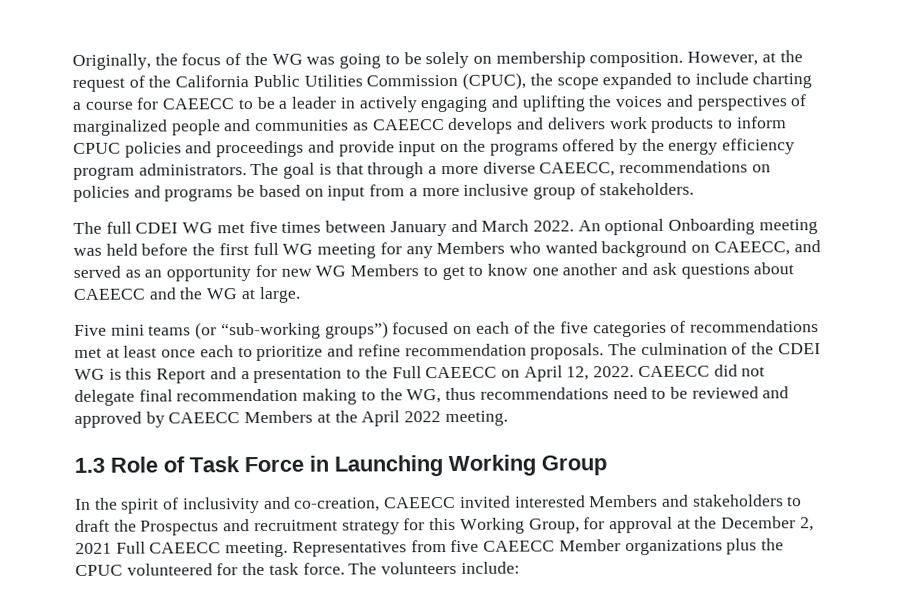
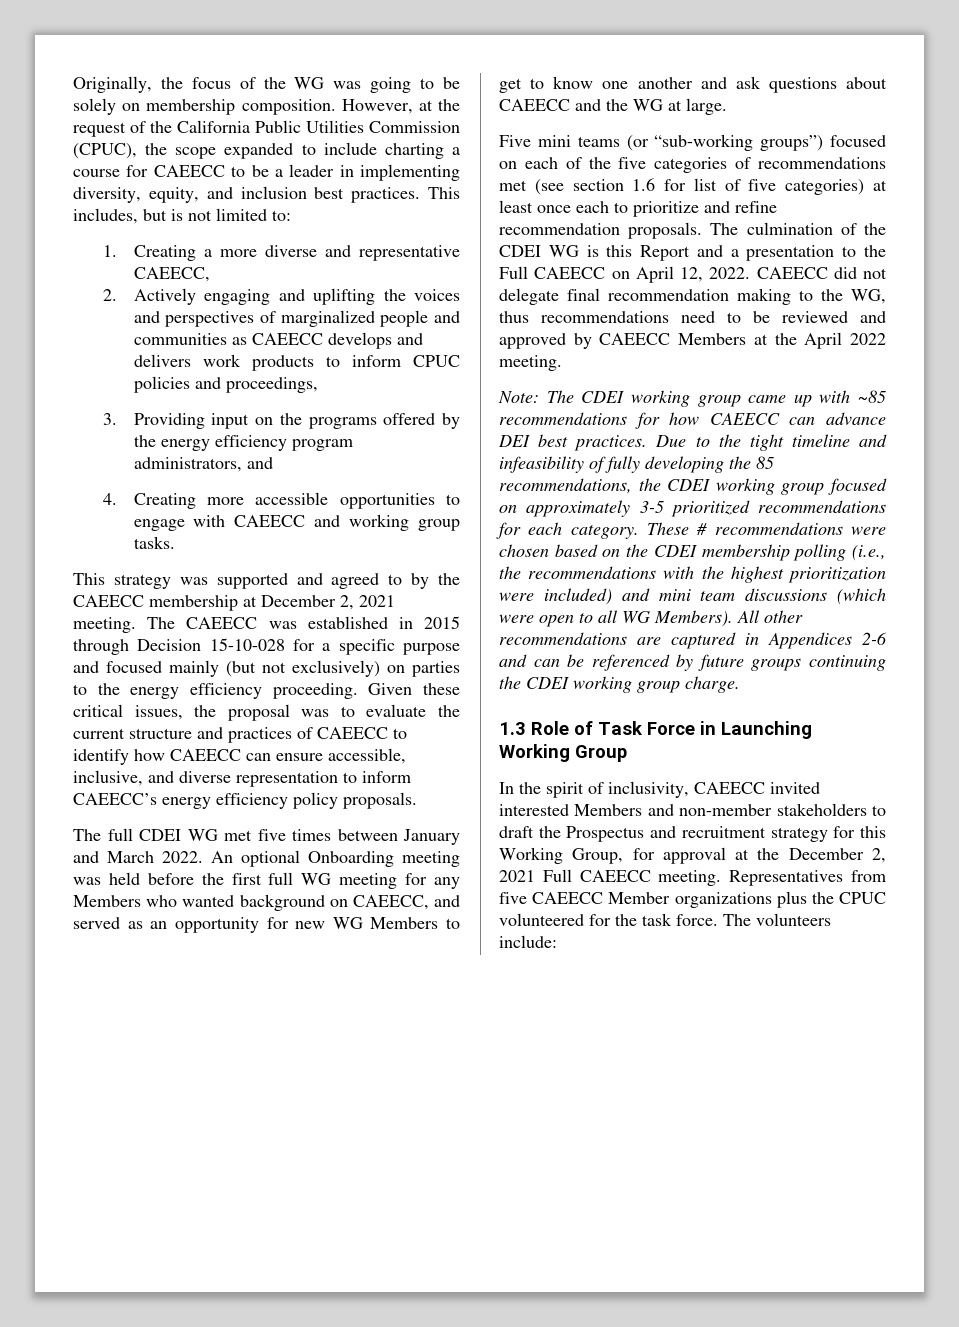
[358,96,418,113] actively -> [360,164,460,181] [73,186,460,203] [73,208,291,224] [103,245,460,261] [133,267,210,282] [103,288,196,305] implementing diversity, equity, and inclusion best practices. This includes, but is not limited to: // 1. Creating a more diverse and representative CAEECC, // 2. Actively
[216,140,395,158] proceedings and provide -> [225,377,318,393] [103,413,205,429] proceedings, // 3. Providing
[138,160,771,179] [73,182,695,202] administrators. The goal is that through a more diverse CAEECC, recommendations on policies and programs be based on input from a more inclusive group of stakeholders. -> [133,457,273,472] [103,492,460,509] [133,514,460,531] [133,536,175,549] [73,573,460,589] [73,595,395,611] [73,616,460,633] [73,638,460,655] [73,660,460,677] [73,683,460,699] [73,704,460,721] [73,727,407,743] [73,748,406,765] [73,770,411,787] [73,792,417,809] administrators, and // 4. Creating more accessible opportunities to engage with CAEECC and working group tasks. // This strategy was supported and agreed to by the CAEECC membership at December 2, 2021 meeting. The CAEECC was established in 2015 through Decision 15-10-028 for a specific purpose and focused mainly (but not exclusively) on parties to the energy efficiency proceeding. Given these critical issues, the proposal was to evaluate the current structure and practices of CAEECC to identify how CAEECC can ensure accessible, inclusive, and diverse representation to inform CAEECC’s energy efficiency policy proposals.
(102, 352) none -> [534,178,865,195] (see section 1.6 for list of five categories)
(508, 418) none -> [498,390,886,407] [499,412,886,429] [498,434,887,451] [499,456,774,473] [499,478,887,495] [499,500,886,517] [496,522,886,539] [499,544,886,561] [499,566,886,583] [499,588,886,605] [499,610,803,627] [499,632,887,649] [499,654,886,671] [499,676,740,693] // Note: The CDEI working group came up with ~85 recommendations for how CAEECC can advance DEI best practices. Due to the tight timeline and infeasibility of fully developing the 85 recommendations, the CDEI working group focused on approximately 3-5 prioritized recommendations for each category. These # recommendations were chosen based on the CDEI membership polling (i.e., the recommendations with the highest prioritization were included) and mini team discussions (which were open to all WG Members). All other recommendations are captured in Appendices 2-6 and can be referenced by future groups continuing the CDEI working group charge.
[182,496,381,514] inclusivity and co-creation, -> [608,781,689,798] inclusivity,
(689, 500) none -> [679,804,773,816] non-member

